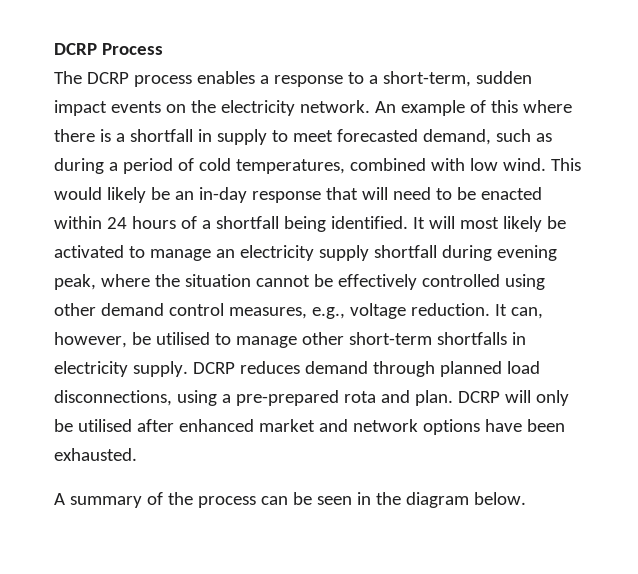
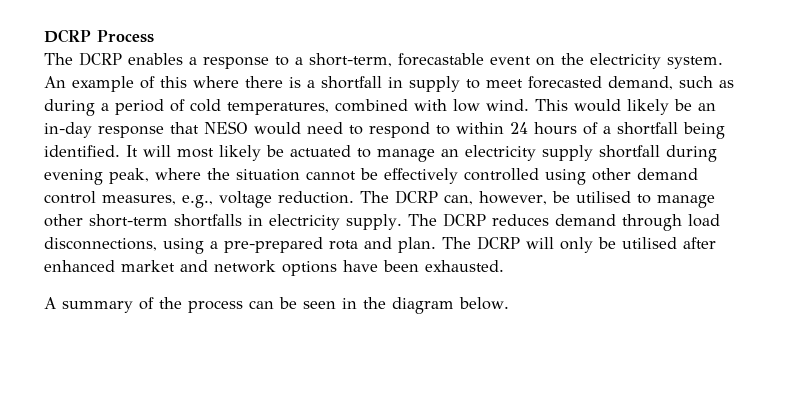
[133,75,192,87] process -> (122, 59) none
[475,71,532,84] [54,100,161,116] sudden impact events -> [398,53,531,66] forecastable event
[299,100,370,113] network. -> [667,56,723,69] system.
[361,187,542,200] will need to be enacted -> [204,121,450,138] NESO would need to respond to
[54,245,124,258] activated -> [290,145,351,157] actuated
[494,304,507,316] It -> [360,190,438,204] The DCRP
(188, 369) none -> [407,214,437,226] The
[439,361,502,377] planned -> (682, 222) none
(453, 398) none -> [442,237,471,249] The

